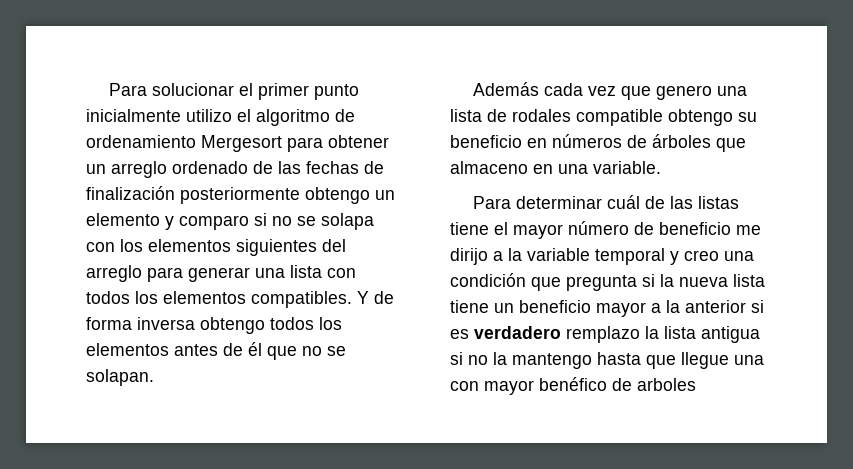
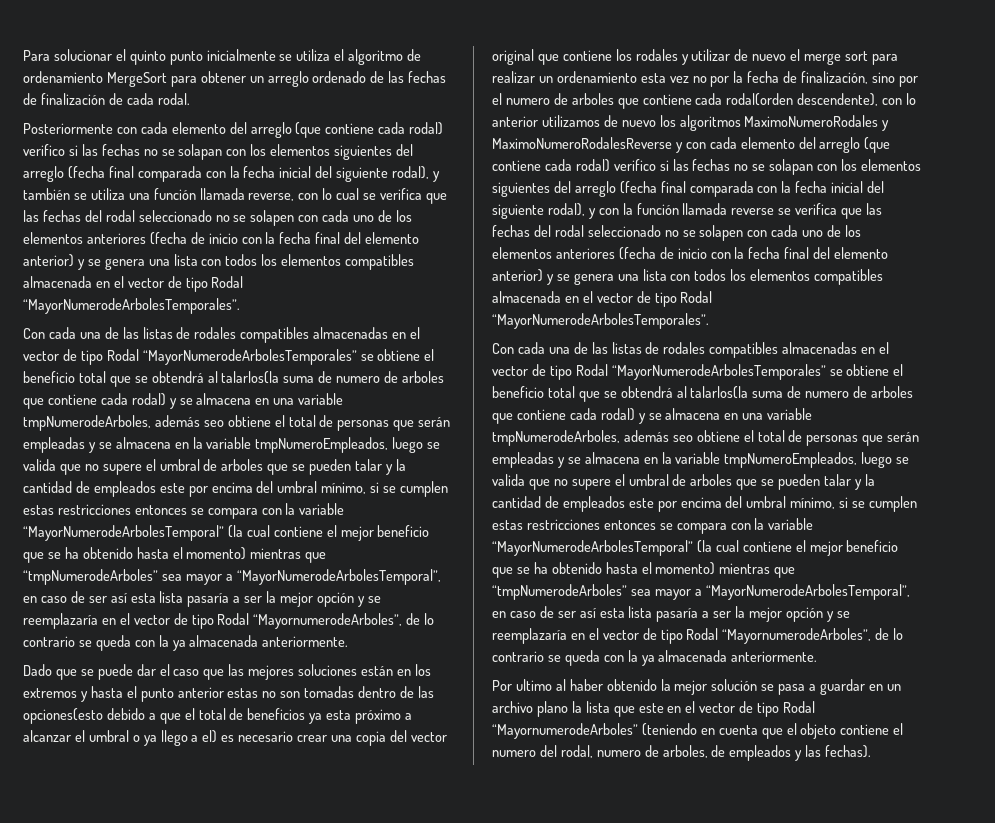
[258,83,310,100] primer -> [129,50,166,65] quinto
[186,109,232,122] utilizo -> [279,49,331,61] se utiliza
[201,135,282,152] Mergesort -> [106,72,167,87] MergeSort
[180,187,395,204] [86,213,374,230] [86,239,346,256] [86,265,356,282] [86,291,394,308] [86,317,342,334] [86,342,346,360] [86,369,154,386] [473,82,748,100] [450,109,757,126] [450,134,746,152] [450,161,661,174] [473,195,740,209] [450,221,761,239] [450,248,754,265] [450,273,765,291] [450,300,764,317] [450,326,760,343] [450,352,764,369] [450,377,696,395] posteriormente obtengo un elemento y comparo si no se solapa con los elementos siguientes del arreglo para generar una lista con todos los elementos compatibles. Y de forma inversa obtengo todos los elementos antes de él que no se solapan. // Además cada vez que genero una lista de rodales compatible obtengo su beneficio en números de árboles que almaceno en una variable. // Para determinar cuál de las listas tiene el mayor número de beneficio me dirijo a la variable temporal y creo una condición que pregunta si la nueva lista tiene un beneficio mayor a la anterior si es verdadero remplazo la lista antigua si no la mantengo hasta que llegue una con mayor benéfico de arboles -> [108,93,190,105] [23,122,444,138] [23,144,414,160] [23,166,441,182] [23,188,447,204] [23,210,412,226] [23,232,420,245] [23,254,415,270] [23,276,244,292] [23,298,240,314] [23,327,421,343] [23,349,435,365] [23,371,445,387] [23,393,344,409] [23,415,451,431] [23,437,441,453] [23,459,406,475] [23,481,449,497] [23,503,345,519] [23,525,430,541] [23,547,327,563] [23,569,441,585] [23,591,381,607] [23,613,435,629] [23,635,349,651] [23,664,431,680] [23,686,434,702] [23,708,413,724] [23,730,447,746] [492,49,898,65] [492,71,918,87] [492,93,917,109] [492,115,890,131] [492,137,891,153] [492,159,921,175] [492,181,885,197] [492,203,883,219] [492,225,862,241] [492,247,889,260] [492,269,884,285] [492,291,713,307] [492,313,709,329] [492,342,890,358] [492,364,904,380] [492,386,914,402] [492,408,813,424] [492,430,920,446] [492,452,910,468] [492,474,875,490] [492,496,918,512] [492,518,814,534] [492,540,899,556] [492,562,796,578] [492,584,910,600] [492,606,850,622] [492,628,904,644] [492,650,818,666] [492,679,901,695] [492,701,816,717] [492,723,904,739] [492,745,872,761] de cada rodal. // Posteriormente con cada elemento del arreglo (que contiene cada rodal) verifico si las fechas no se solapan con los elementos siguientes del arreglo (fecha final comparada con la fecha inicial del siguiente rodal), y también se utiliza una función llamada reverse, con lo cual se verifica que las fechas del rodal seleccionado no se solapen con cada uno de los elementos anteriores (fecha de inicio con la fecha final del elemento anterior) y se genera una lista con todos los elementos compatibles almacenada en el vector de tipo Rodal “MayorNumerodeArbolesTemporales”. // Con cada una de las listas de rodales compatibles almacenadas en el vector de tipo Rodal “MayorNumerodeArbolesTemporales” se obtiene el beneficio total que se obtendrá al talarlos(la suma de numero de arboles que contiene cada rodal) y se almacena en una variable tmpNumerodeArboles, además seo obtiene el total de personas que serán empleadas y se almacena en la variable tmpNumeroEmpleados, luego se valida que no supere el umbral de arboles que se pueden talar y la cantidad de empleados este por encima del umbral mínimo, si se cumplen estas restricciones entonces se compara con la variable “MayorNumerodeArbolesTemporal” (la cual contiene el mejor beneficio que se ha obtenido hasta el momento) mientras que “tmpNumerodeArboles” sea mayor a “MayorNumerodeArbolesTemporal”, en caso de ser así esta lista pasaría a ser la mejor opción y se reemplazaría en el vector de tipo Rodal “MayornumerodeArboles”, de lo contrario se queda con la ya almacenada anteriormente. // Dado que se puede dar el caso que las mejores soluciones están en los extremos y hasta el punto anterior estas no son tomadas dentro de las opciones(esto debido a que el total de beneficios ya esta próximo a alcanzar el umbral o ya llego a el) es necesario crear una copia del vector original que contiene los rodales y utilizar de nuevo el merge sort para realizar un ordenamiento esta vez no por la fecha de finalización, sino por el numero de arboles que contiene cada rodal(orden descendente), con lo anterior utilizamos de nuevo los algoritmos MaximoNumeroRodales y MaximoNumeroRodalesReverse y con cada elemento del arreglo (que contiene cada rodal) verifico si las fechas no se solapan con los elementos siguientes del arreglo (fecha final comparada con la fecha inicial del siguiente rodal), y con la función llamada reverse se verifica que las fechas del rodal seleccionado no se solapen con cada uno de los elementos anteriores (fecha de inicio con la fecha final del elemento anterior) y se genera una lista con todos los elementos compatibles almacenada en el vector de tipo Rodal “MayorNumerodeArbolesTemporales”. // Con cada una de las listas de rodales compatibles almacenadas en el vector de tipo Rodal “MayorNumerodeArbolesTemporales” se obtiene el beneficio total que se obtendrá al talarlos(la suma de numero de arboles que contiene cada rodal) y se almacena en una variable tmpNumerodeArboles, además seo obtiene el total de personas que serán empleadas y se almacena en la variable tmpNumeroEmpleados, luego se valida que no supere el umbral de arboles que se pueden talar y la cantidad de empleados este por encima del umbral mínimo, si se cumplen estas restricciones entonces se compara con la variable “MayorNumerodeArbolesTemporal” (la cual contiene el mejor beneficio que se ha obtenido hasta el momento) mientras que “tmpNumerodeArboles” sea mayor a “MayorNumerodeArbolesTemporal”, en caso de ser así esta lista pasaría a ser la mejor opción y se reemplazaría en el vector de tipo Rodal “MayornumerodeArboles”, de lo contrario se queda con la ya almacenada anteriormente. // Por ultimo al haber obtenido la mejor solución se pasa a guardar en un archivo plano la lista que este en el vector de tipo Rodal “MayornumerodeArboles” (teniendo en cuenta que el objeto contiene el numero del rodal, numero de arboles, de empleados y las fechas).

